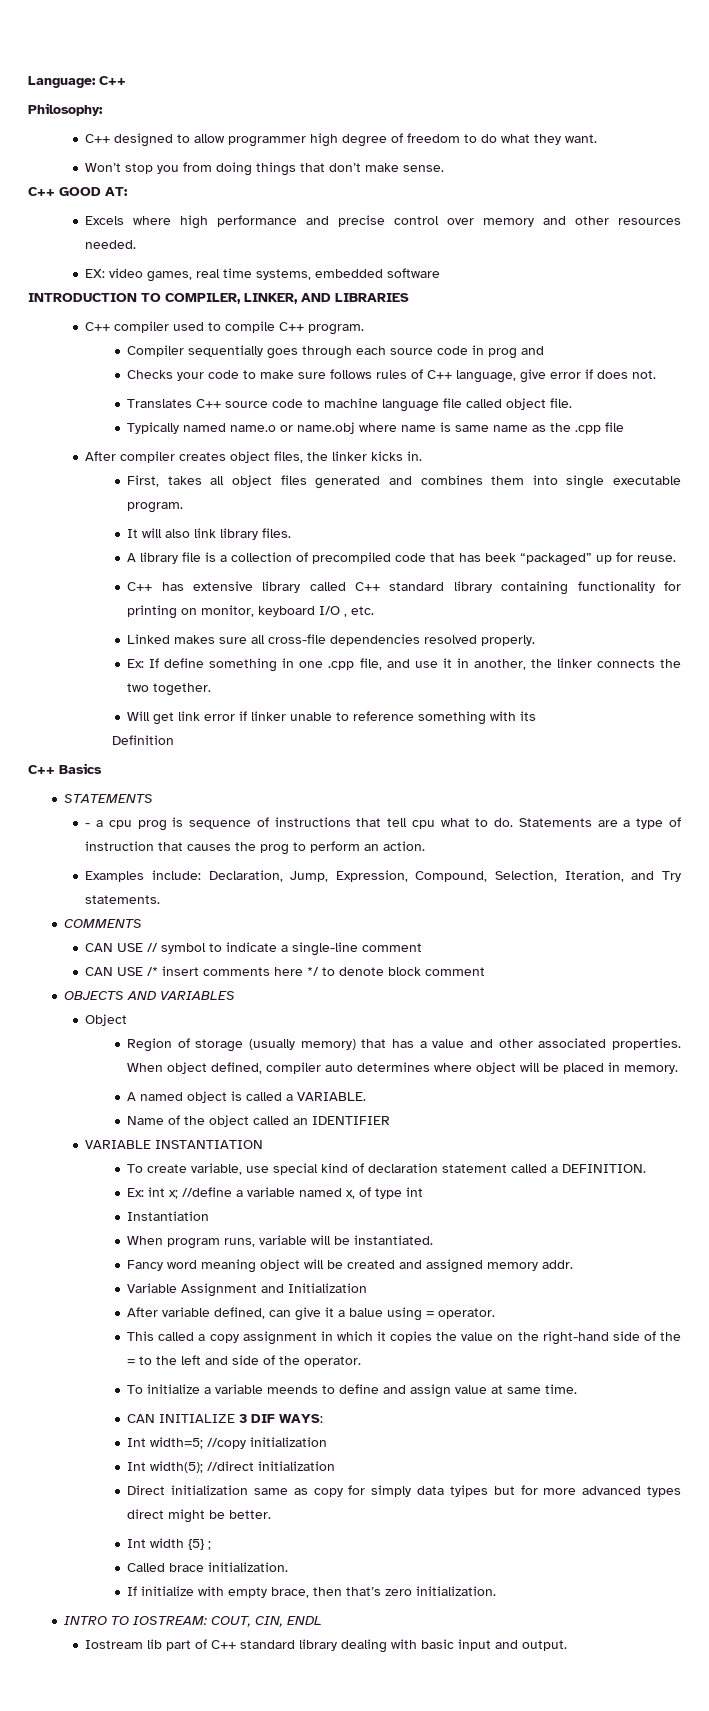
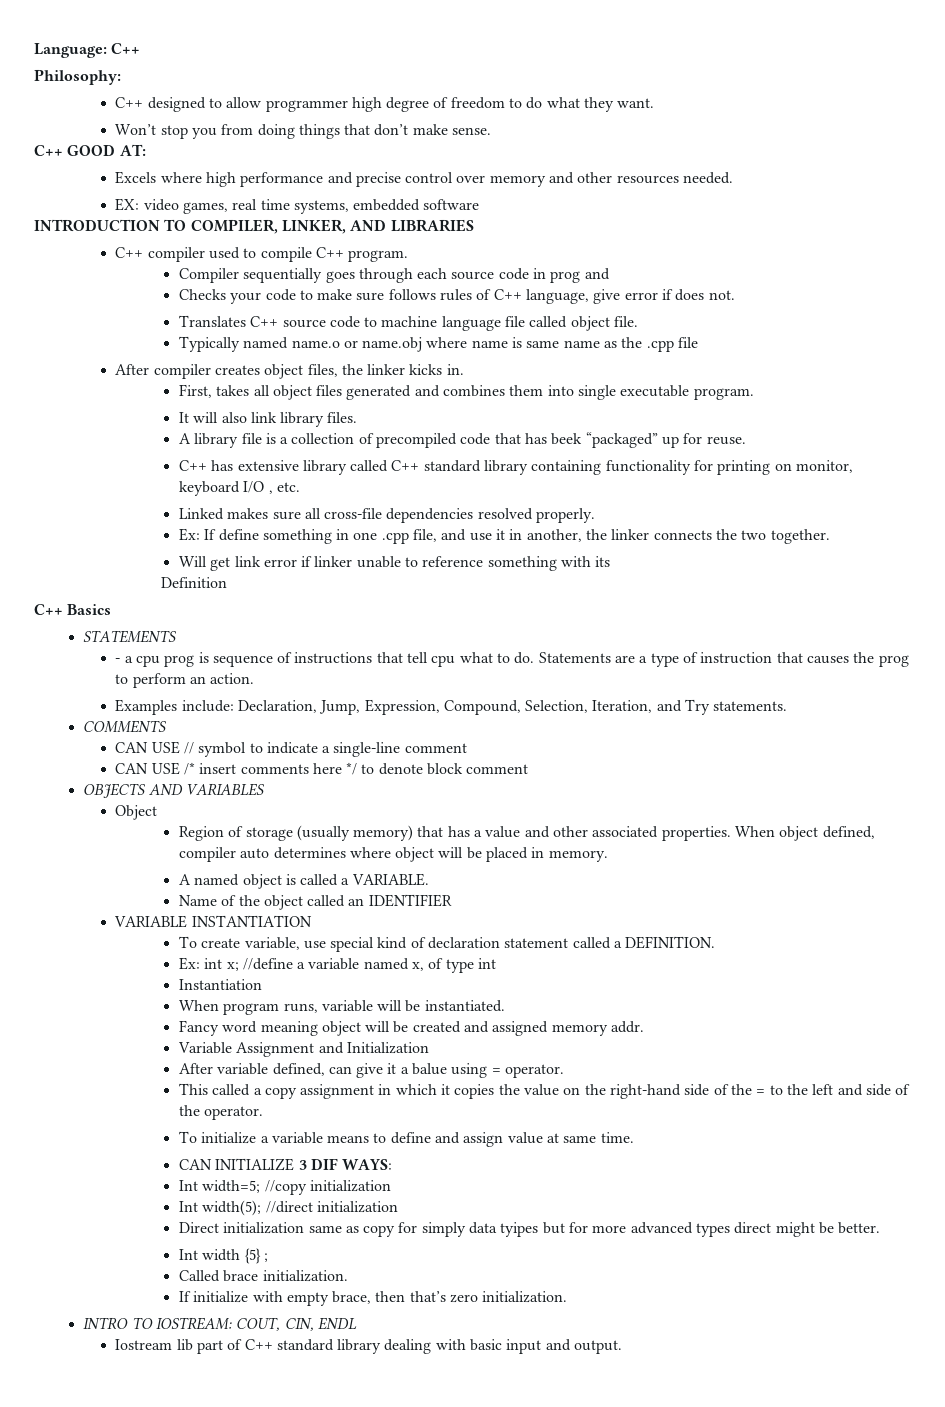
[267,1385,319,1394] meends -> [327,1135,370,1143] means

